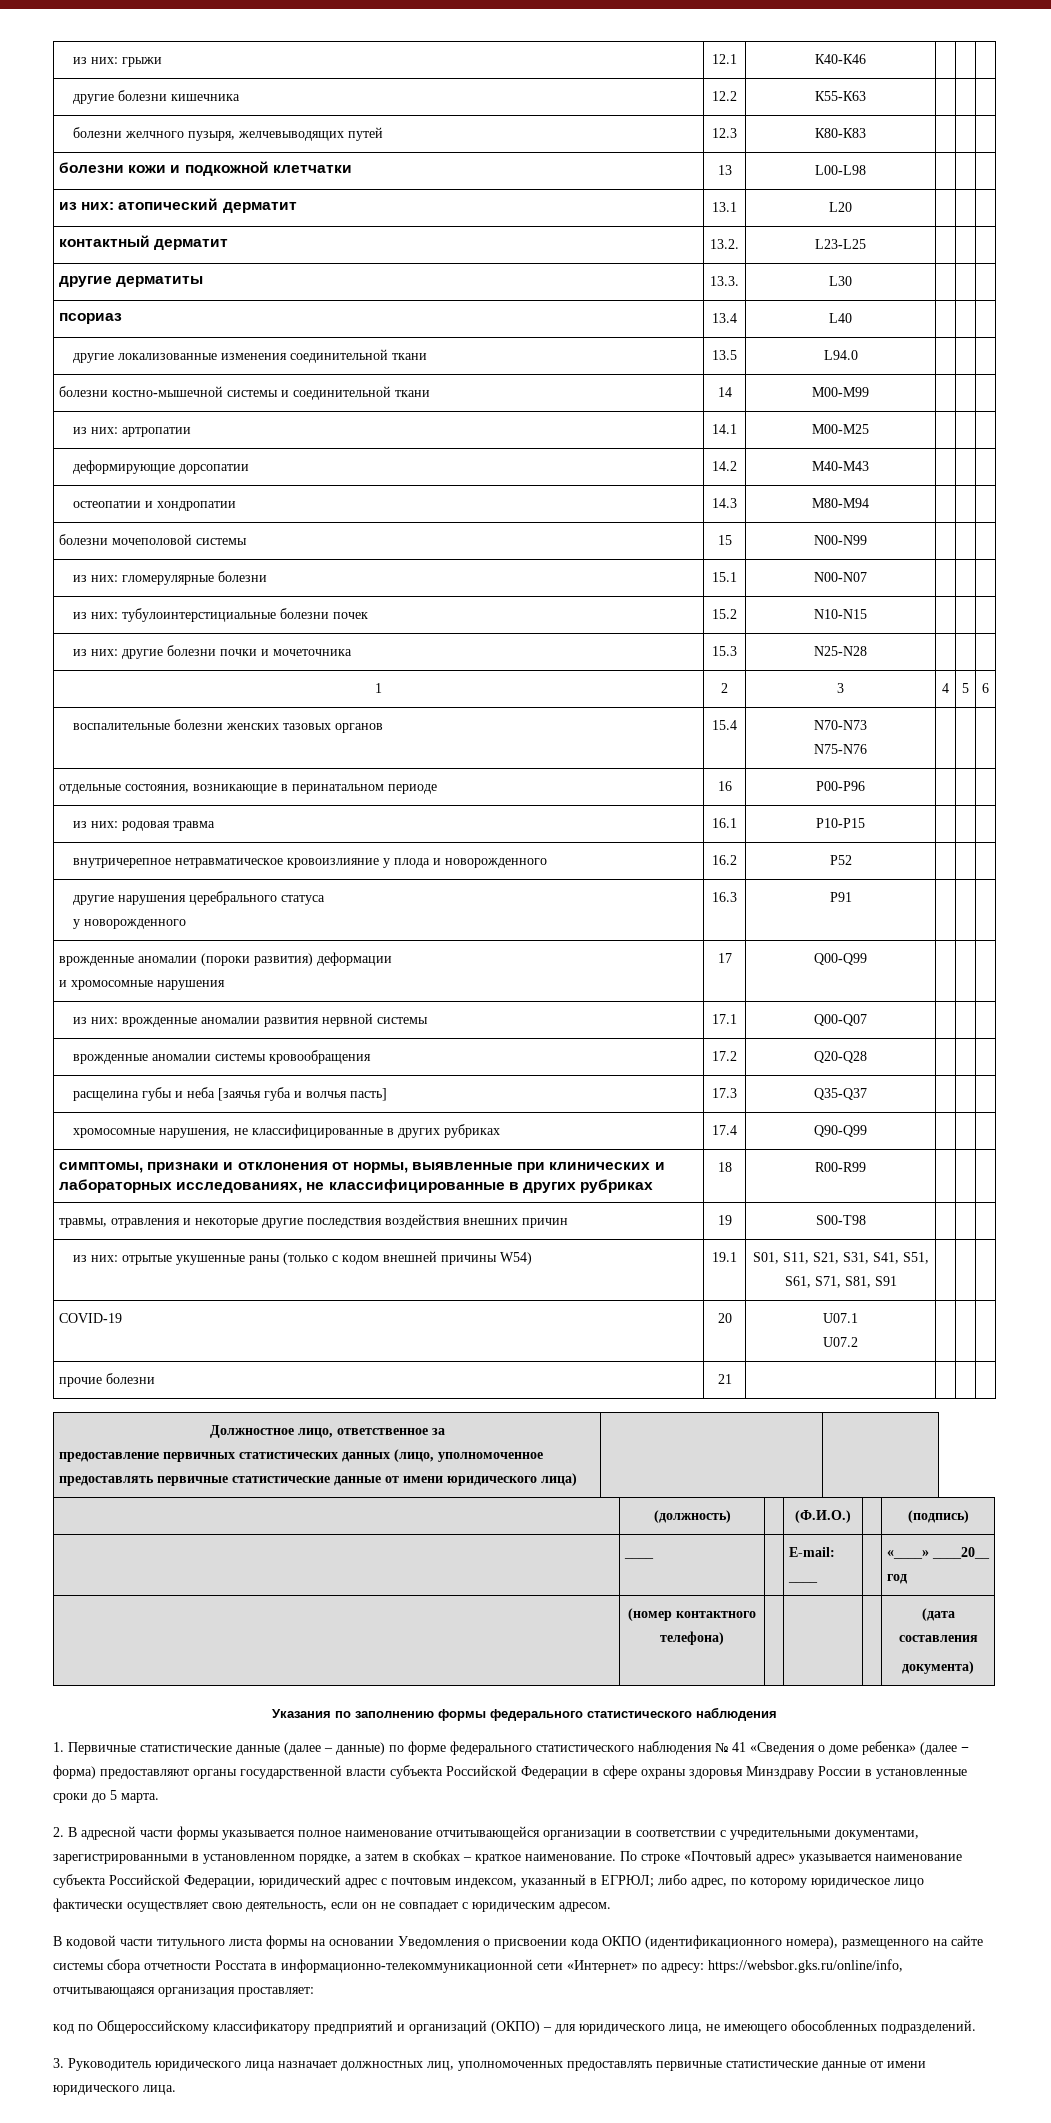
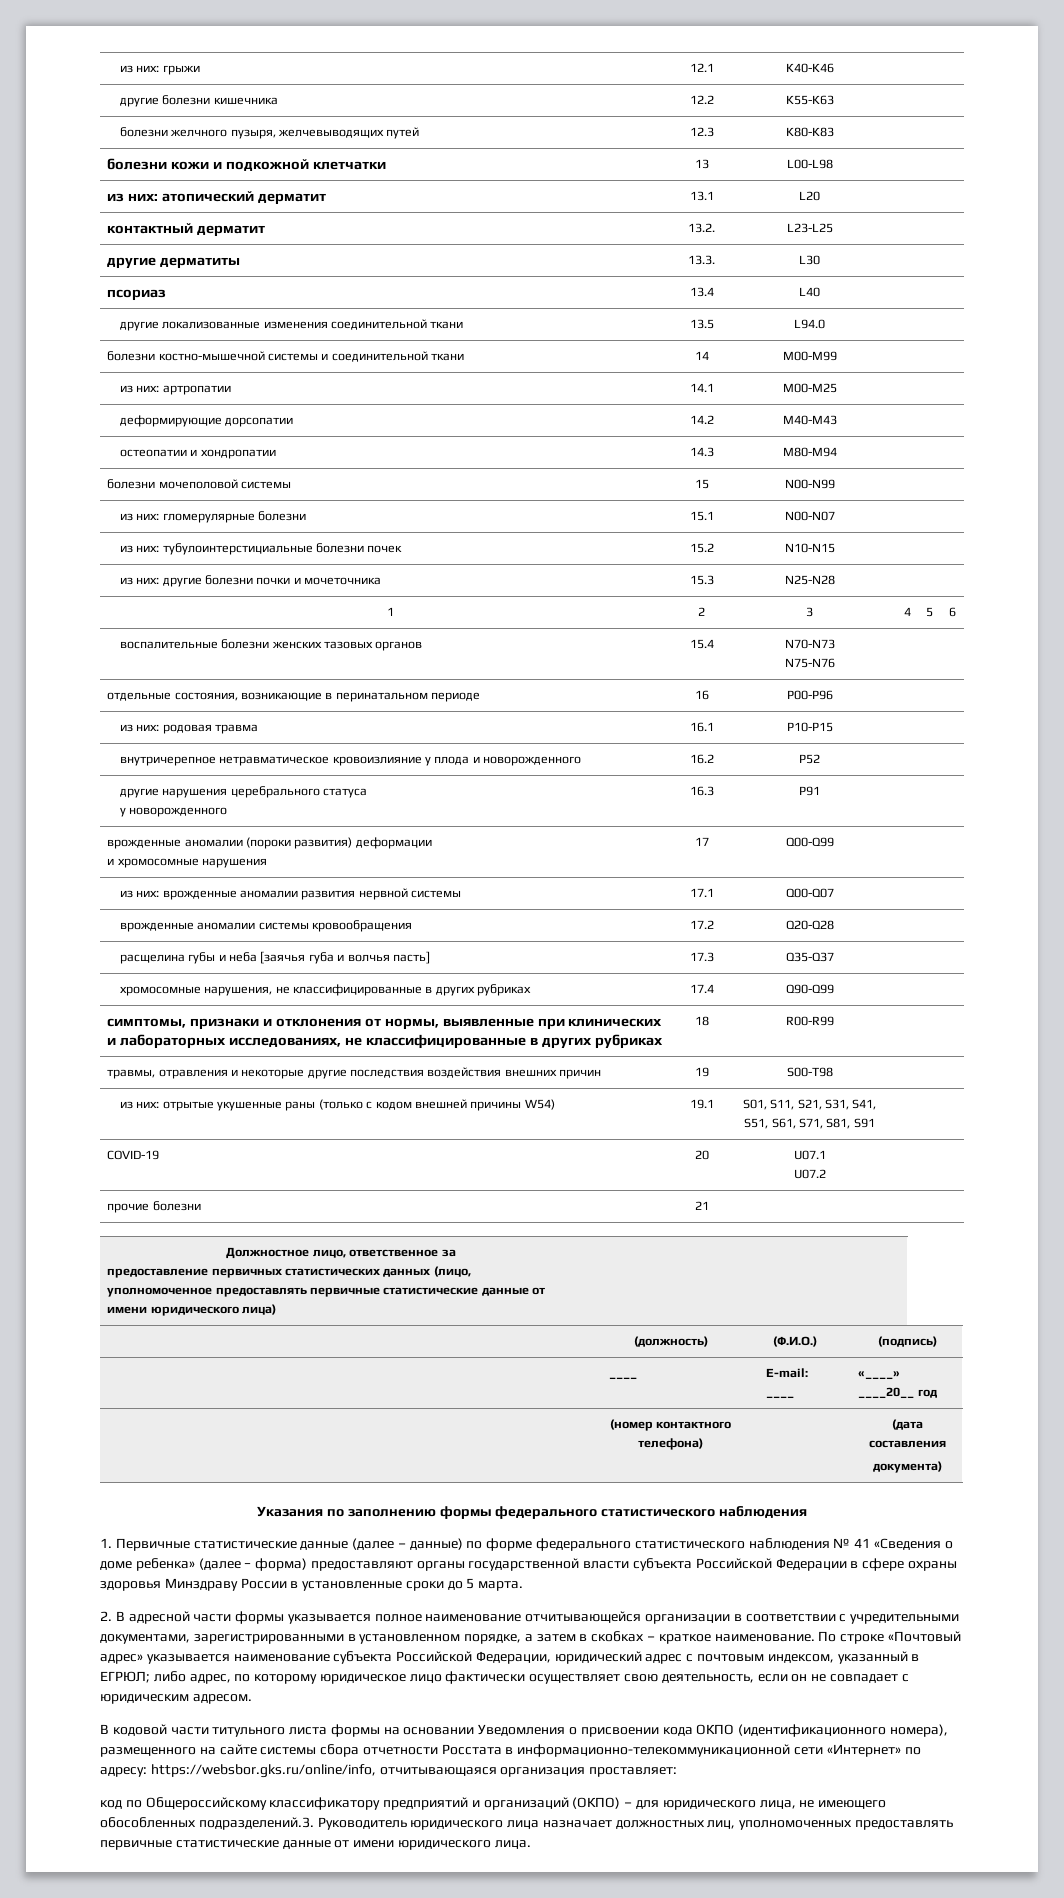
[881,2020,976,2034] [53,2058,64,2068] подразделений. // 3. -> [198,1817,314,1830] подразделений.3.

